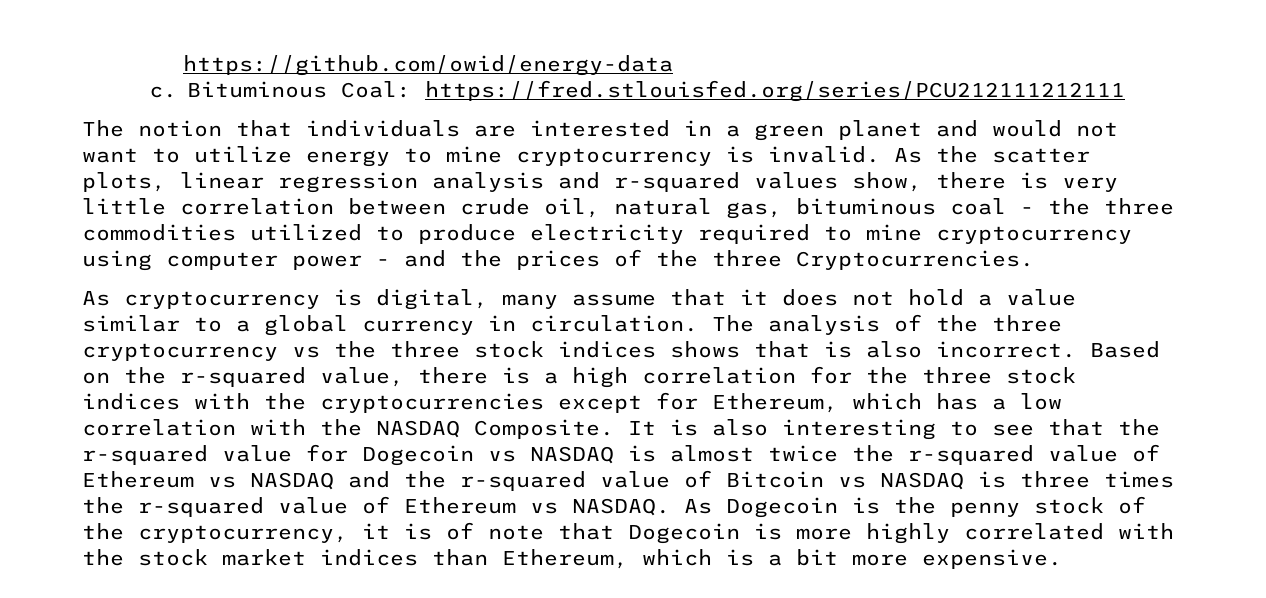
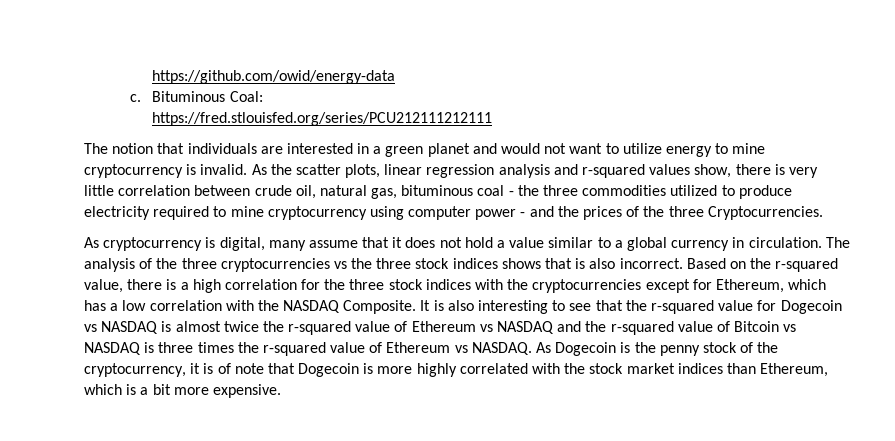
(412, 89) none -> (263, 96) //
[82,343,278,361] cryptocurrency -> [220,258,330,272] cryptocurrencies

